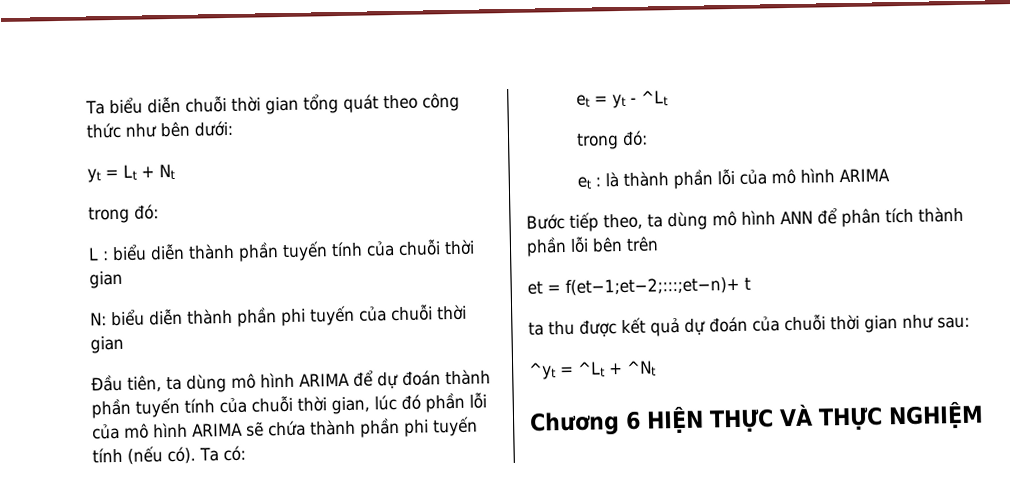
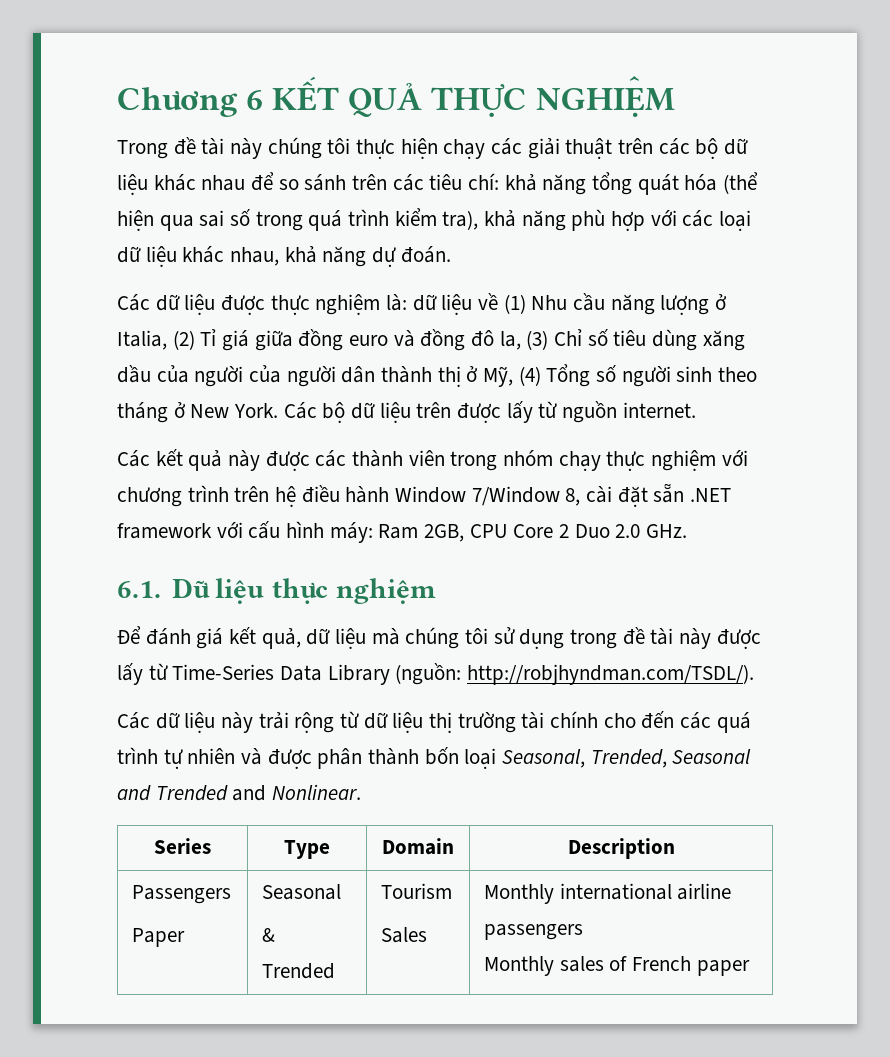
[84,92,460,115] [85,120,233,139] [86,163,175,183] [87,204,159,224] [87,239,475,262] [88,270,123,289] [89,304,467,327] [89,335,124,354] [90,369,491,393] [90,392,487,419] [91,416,478,440] [91,445,246,465] [575,90,668,109] [575,130,648,150] [576,168,890,190] [526,206,964,232] [526,236,659,257] [527,276,751,297] [528,314,970,338] [529,360,656,380] [529,400,984,436] Ta biểu diễn chuỗi thời gian tổng quát theo công thức như bên dưới: // yt = Lt + Nt // trong đó: // L : biểu diễn thành phần tuyến tính của chuỗi thời gian // N: biểu diễn thành phần phi tuyến của chuỗi thời gian // Đầu tiên, ta dùng mô hình ARIMA để dự đoán thành phần tuyến tính của chuỗi thời gian, lúc đó phần lỗi của mô hình ARIMA sẽ chứa thành phần phi tuyến tính (nếu có). Ta có: // et = yt - ^Lt // trong đó: // et : là thành phần lỗi của mô hình ARIMA // Bước tiếp theo, ta dùng mô hình ANN để phân tích thành phần lỗi bên trên // et = f(et−1;et−2;:::;et−n)+ t // ta thu được kết quả dự đoán của chuỗi thời gian như sau: // ^yt = ^Lt + ^Nt // Chương 6 HIỆN THỰC VÀ THỰC NGHIỆM -> [117,76,676,117] [117,137,749,159] [117,172,759,195] [117,208,752,231] [117,245,451,267] [117,293,727,315] [117,329,745,351] [117,364,758,387] [117,401,696,423] [117,449,748,471] [117,483,732,507] [117,521,688,543] [117,578,436,604] [117,626,761,649] [117,663,755,685] [117,711,751,733] [117,747,752,769] [117,784,362,801] [154,838,211,854] [284,840,330,859] [382,838,454,855] [567,838,675,859] [132,885,232,904] [132,928,186,947] [262,884,342,900] [262,928,276,942] [262,963,336,979] [381,883,453,899] [381,927,428,943] [484,883,732,904] [484,924,584,940] [484,956,750,976] Chương 6 KẾT QUẢ THỰC NGHIỆM // Trong đề tài này chúng tôi thực hiện chạy các giải thuật trên các bộ dữ liệu khác nhau để so sánh trên các tiêu chí: khả năng tổng quát hóa (thể hiện qua sai số trong quá trình kiểm tra), khả năng phù hợp với các loại dữ liệu khác nhau, khả năng dự đoán. // Các dữ liệu được thực nghiệm là: dữ liệu về (1) Nhu cầu năng lượng ở Italia, (2) Tỉ giá giữa đồng euro và đồng đô la, (3) Chỉ số tiêu dùng xăng dầu của người của người dân thành thị ở Mỹ, (4) Tổng số người sinh theo tháng ở New York. Các bộ dữ liệu trên được lấy từ nguồn internet. // Các kết quả này được các thành viên trong nhóm chạy thực nghiệm với chương trình trên hệ điều hành Window 7/Window 8, cài đặt sẵn .NET framework với cấu hình máy: Ram 2GB, CPU Core 2 Duo 2.0 GHz. // 6.1. Dữ liệu thực nghiệm // Để đánh giá kết quả, dữ liệu mà chúng tôi sử dụng trong đề tài này được lấy từ Time-Series Data Library (nguồn: http://robjhyndman.com/TSDL/). // Các dữ liệu này trải rộng từ dữ liệu thị trường tài chính cho đến các quá trình tự nhiên và được phân thành bốn loại Seasonal, Trended, Seasonal and Trended and Nonlinear. // Series | Type | Domain | Description // Passengers // Paper | Seasonal // & Trended | Tourism // Sales | Monthly international airline passengers // Monthly sales of French paper

